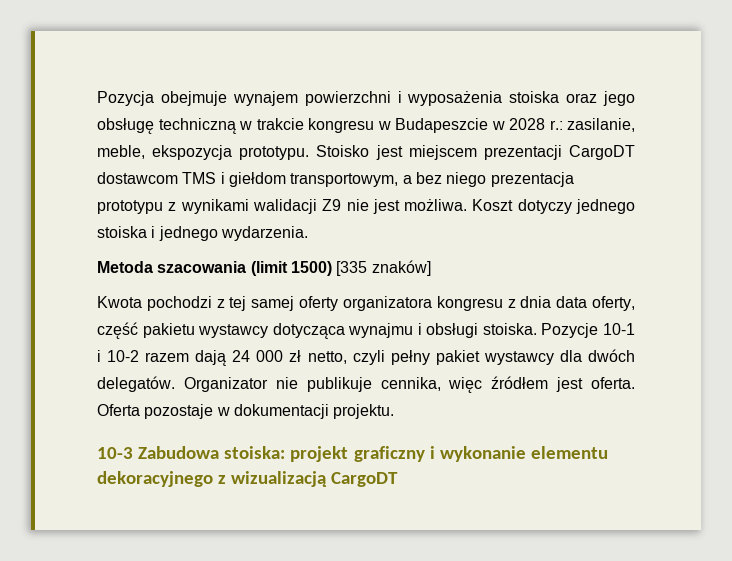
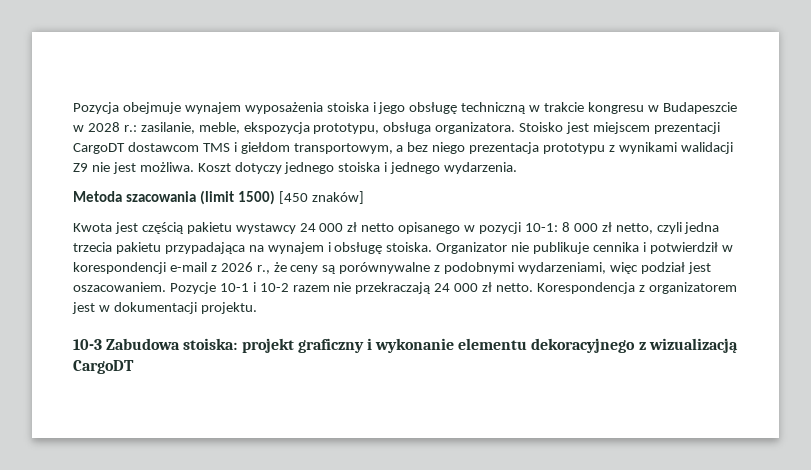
[304,91,402,106] powierzchni i -> (241, 108) none
[566,93,598,103] oraz -> [372,102,376,112] i
[239,146,310,160] prototypu. -> [313,122,516,134] prototypu, obsługa organizatora.
[336,261,368,276] [335 -> [278,191,308,204] [450
[146,296,635,311] [97,322,537,339] pochodzi z tej samej oferty organizatora kongresu z dnia data oferty, część pakietu wystawcy dotycząca wynajmu i obsługi stoiska. -> [114,222,720,234] [73,242,733,254] [73,262,711,274] [73,282,166,292] jest częścią pakietu wystawcy 24 000 zł netto opisanego w pozycji 10-1: 8 000 zł netto, czyli jedna trzecia pakietu przypadająca na wynajem i obsługę stoiska. Organizator nie publikuje cennika i potwierdził w korespondencji e-mail z 2026 r., że ceny są porównywalne z podobnymi wydarzeniami, więc podział jest oszacowaniem.
[195,349,636,366] [97,376,635,393] [97,404,214,419] dają 24 000 zł netto, czyli pełny pakiet wystawcy dla dwóch delegatów. Organizator nie publikuje cennika, więc źródłem jest oferta. Oferta pozostaje -> [333,282,737,294] [72,302,95,314] nie przekraczają 24 000 zł netto. Korespondencja z organizatorem jest

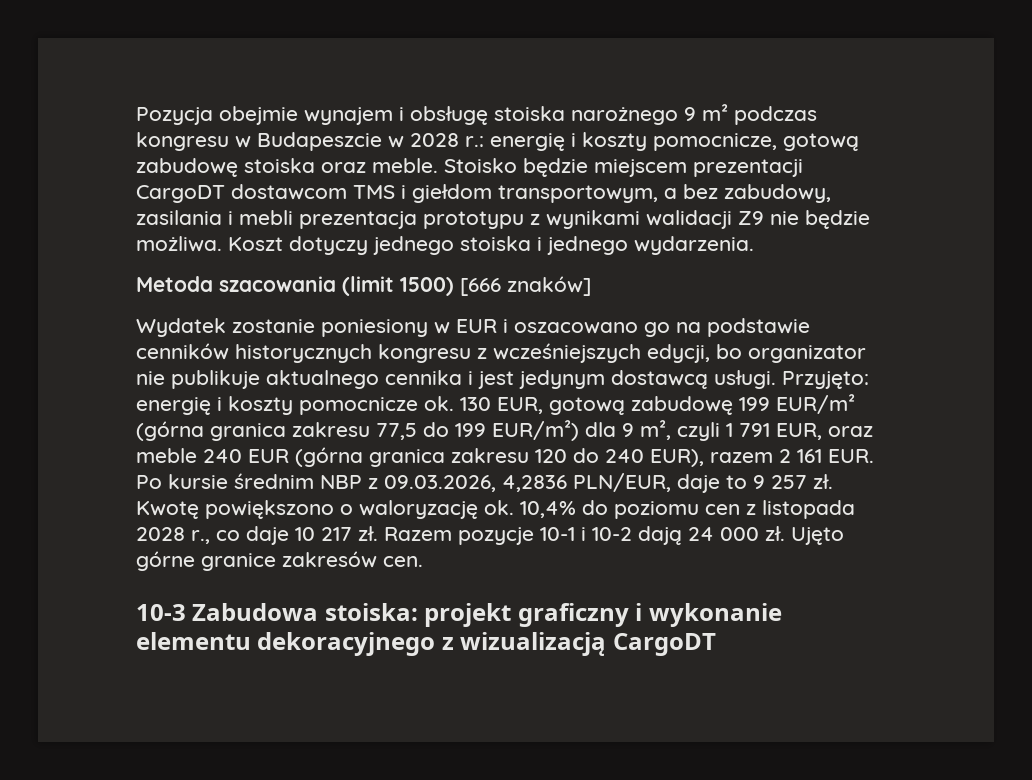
[122,102,585,114] obejmuje wynajem wyposażenia stoiska i jego obsługę techniczną w trakcie -> [219,104,817,125] obejmie wynajem i obsługę stoiska narożnego 9 m² podczas
[140,122,590,134] zasilanie, meble, ekspozycja prototypu, obsługa organizatora. Stoisko jest -> [490,132,859,151] [136,158,588,177] energię i koszty pomocnicze, gotową zabudowę stoiska oraz meble. Stoisko będzie
[432,142,466,154] niego -> [724,184,831,203] [136,210,293,225] zabudowy, zasilania i mebli
[112,162,136,174] jest -> [805,210,870,229] będzie
[278,191,308,204] [450 -> [460,278,501,296] [666
[73,222,720,234] [73,242,508,254] Kwota jest częścią pakietu wystawcy 24 000 zł netto opisanego w pozycji 10-1: 8 000 zł netto, czyli jedna trzecia pakietu przypadająca na wynajem i obsługę stoiska. Organizator -> [136,318,810,337] [136,343,866,363] Wydatek zostanie poniesiony w EUR i oszacowano go na podstawie cenników historycznych kongresu z wcześniejszych edycji, bo organizator
(590, 248) none -> [266,370,379,389] aktualnego
[649,242,733,254] [73,262,711,274] [73,282,737,294] [72,302,257,314] potwierdził w korespondencji e-mail z 2026 r., że ceny są porównywalne z podobnymi wydarzeniami, więc podział jest oszacowaniem. Pozycje 10-1 i 10-2 razem nie przekraczają 24 000 zł netto. Korespondencja z organizatorem jest w dokumentacji projektu. -> [478,370,869,389] [136,394,855,415] [136,420,873,441] [136,447,874,467] [136,473,833,493] [136,500,855,519] [136,526,844,545] [136,551,423,571] jest jedynym dostawcą usługi. Przyjęto: energię i koszty pomocnicze ok. 130 EUR, gotową zabudowę 199 EUR/m² (górna granica zakresu 77,5 do 199 EUR/m²) dla 9 m², czyli 1 791 EUR, oraz meble 240 EUR (górna granica zakresu 120 do 240 EUR), razem 2 161 EUR. Po kursie średnim NBP z 09.03.2026, 4,2836 PLN/EUR, daje to 9 257 zł. Kwotę powiększono o waloryzację ok. 10,4% do poziomu cen z listopada 2028 r., co daje 10 217 zł. Razem pozycje 10-1 i 10-2 dają 24 000 zł. Ujęto górne granice zakresów cen.

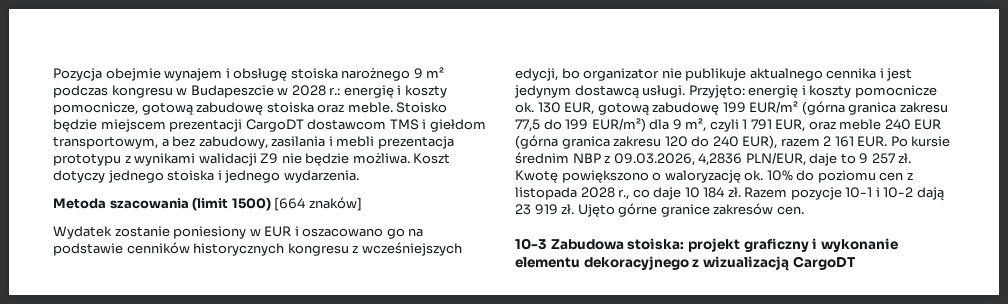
[460,278,501,296] [666 -> [274,197,306,211] [664
[520,501,576,518] 10,4% -> [766,170,793,181] 10%
[321,527,352,541] 217 -> [703,187,725,198] 184
[688,527,759,541] 24 000 -> [515,204,558,215] 23 919

